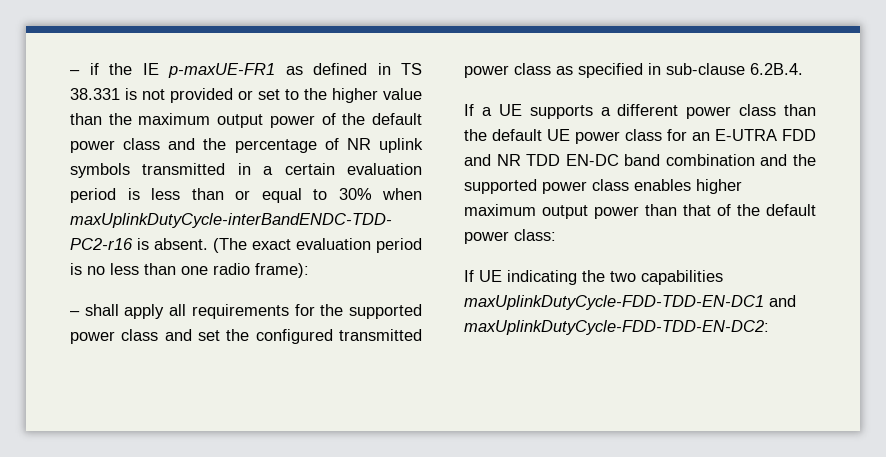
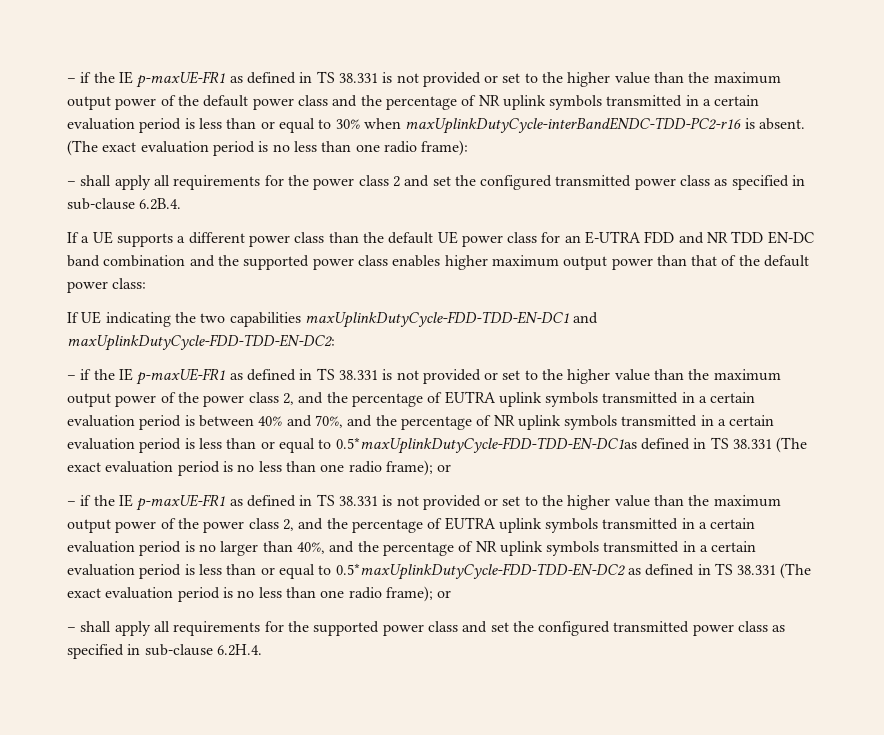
[349,304,422,319] [70,329,159,344] supported power class -> [313,175,400,190] power class 2
(769, 327) none -> [67,368,781,385] [67,391,756,407] [67,415,775,430] [67,437,808,454] [67,460,452,476] [67,494,781,511] [67,517,756,533] [67,541,757,556] [67,563,812,580] [67,586,452,602] [67,621,786,636] [67,644,262,659] // – if the IE p-maxUE-FR1 as defined in TS 38.331 is not provided or set to the higher value than the maximum output power of the power class 2, and the percentage of EUTRA uplink symbols transmitted in a certain evaluation period is between 40% and 70%, and the percentage of NR uplink symbols transmitted in a certain evaluation period is less than or equal to 0.5*maxUplinkDutyCycle-FDD-TDD-EN-DC1as defined in TS 38.331 (The exact evaluation period is no less than one radio frame); or // – if the IE p-maxUE-FR1 as defined in TS 38.331 is not provided or set to the higher value than the maximum output power of the power class 2, and the percentage of EUTRA uplink symbols transmitted in a certain evaluation period is no larger than 40%, and the percentage of NR uplink symbols transmitted in a certain evaluation period is less than or equal to 0.5*maxUplinkDutyCycle-FDD-TDD-EN-DC2 as defined in TS 38.331 (The exact evaluation period is no less than one radio frame); or // – shall apply all requirements for the supported power class and set the configured transmitted power class as specified in sub-clause 6.2H.4.

